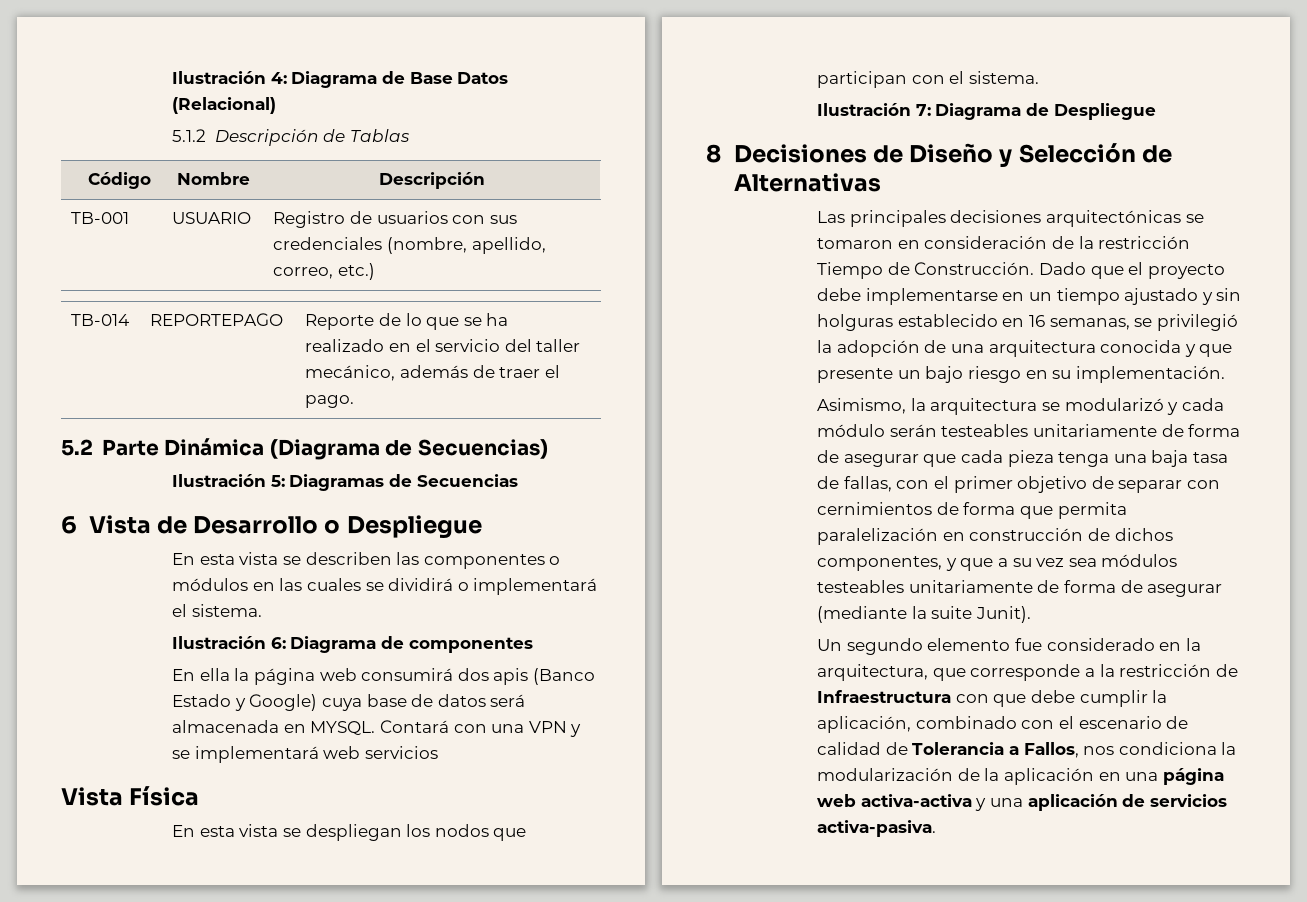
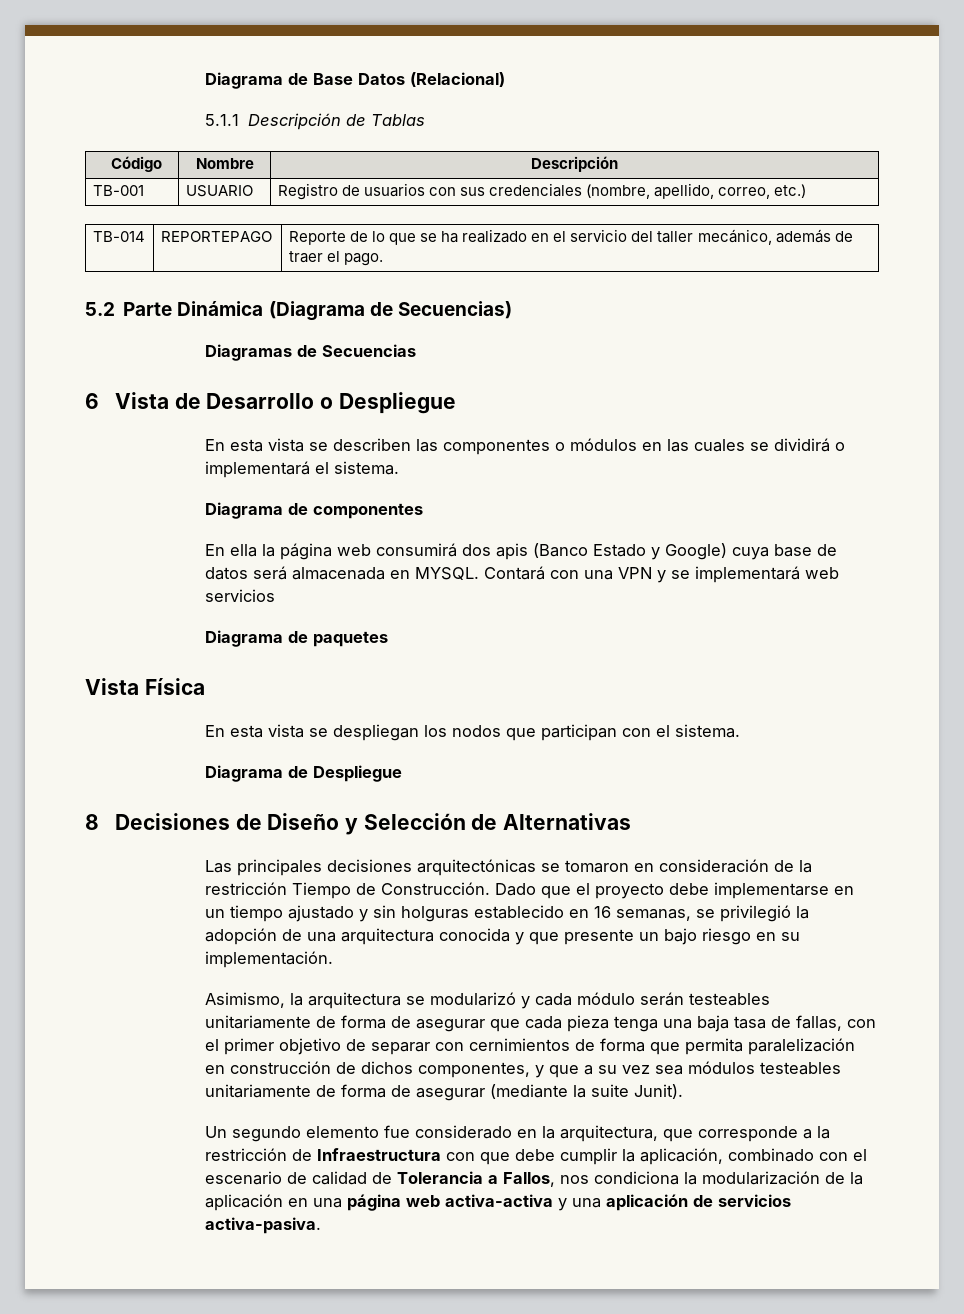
[172,71,287,84] Ilustración 4: -> (205, 80) none
[172,129,207,142] 5.1.2 -> [205,114,240,126] 5.1.1
[172,474,285,487] Ilustración 5: -> (512, 310) none
[172,636,286,649] Ilustración 6: -> (400, 468) none
(438, 752) none -> [205,630,389,647] // Diagrama de paquetes
[817,103,931,116] Ilustración 7: -> (741, 731) none

